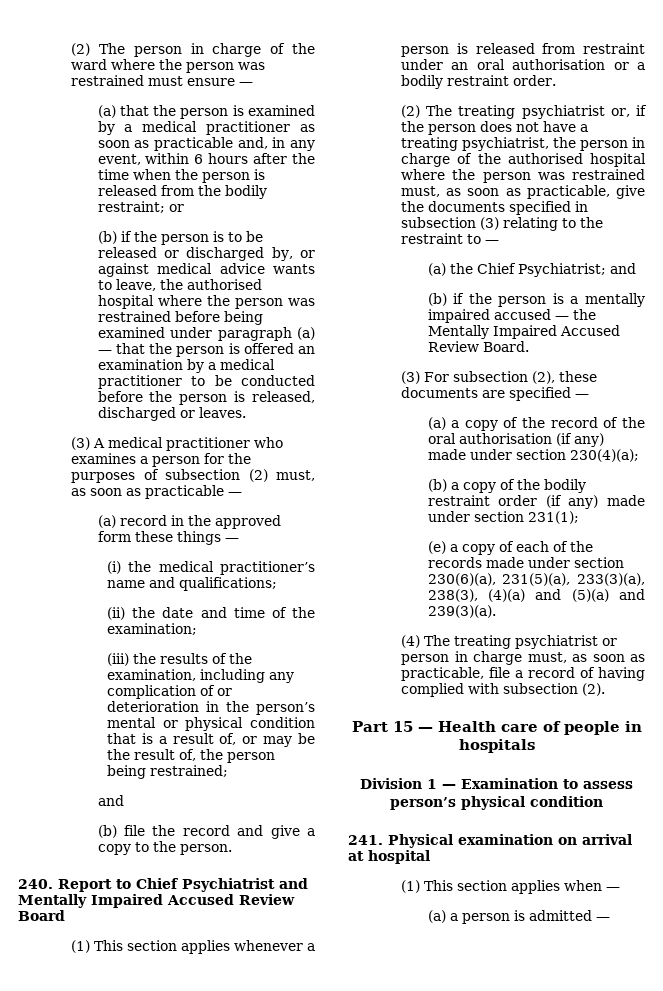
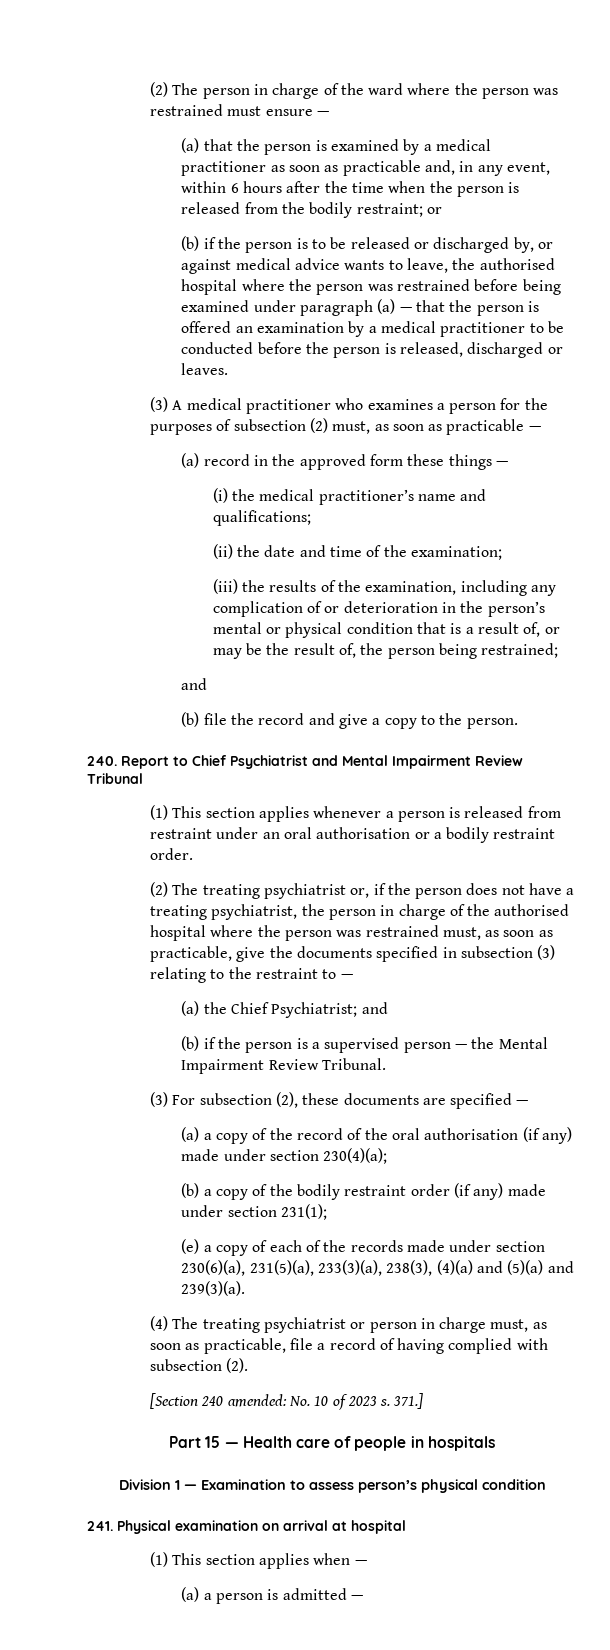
[18,894,295,908] [18,910,65,921] Mentally Impaired Accused Review Board -> [342,755,523,769] [87,773,143,784] Mental Impairment Review Tribunal
[585,293,645,307] [427,309,596,323] [427,325,620,339] [427,341,529,352] mentally impaired accused — the Mentally Impaired Accused Review Board. -> [324,1037,548,1053] [181,1058,386,1074] supervised person — the Mental Impairment Review Tribunal.
(605, 689) none -> [149,1393,424,1410] // [Section 240 amended: No. 10 of 2023 s. 371.]

